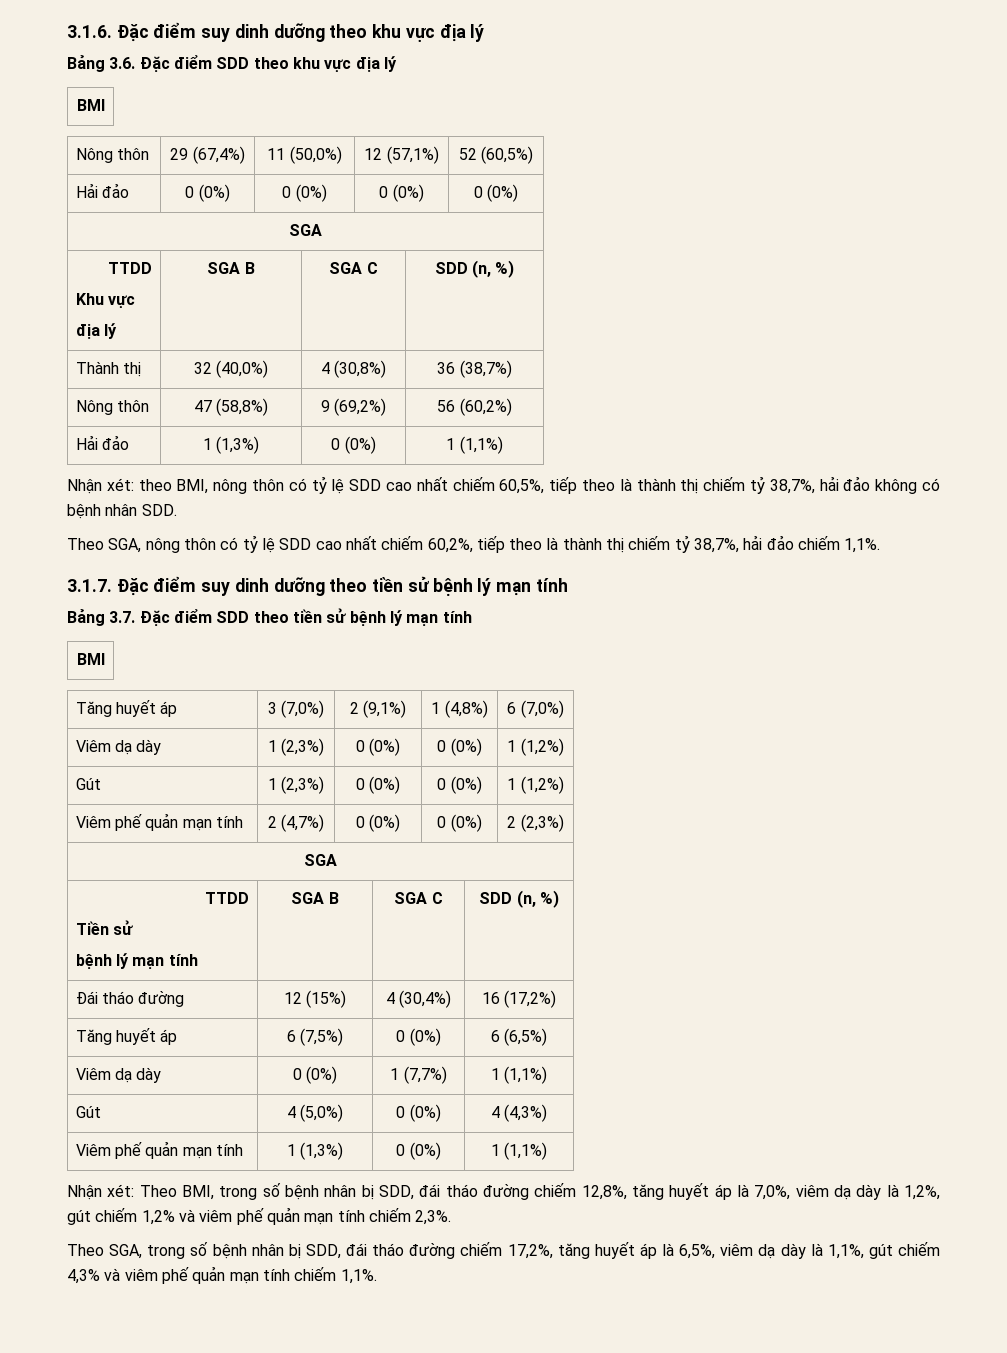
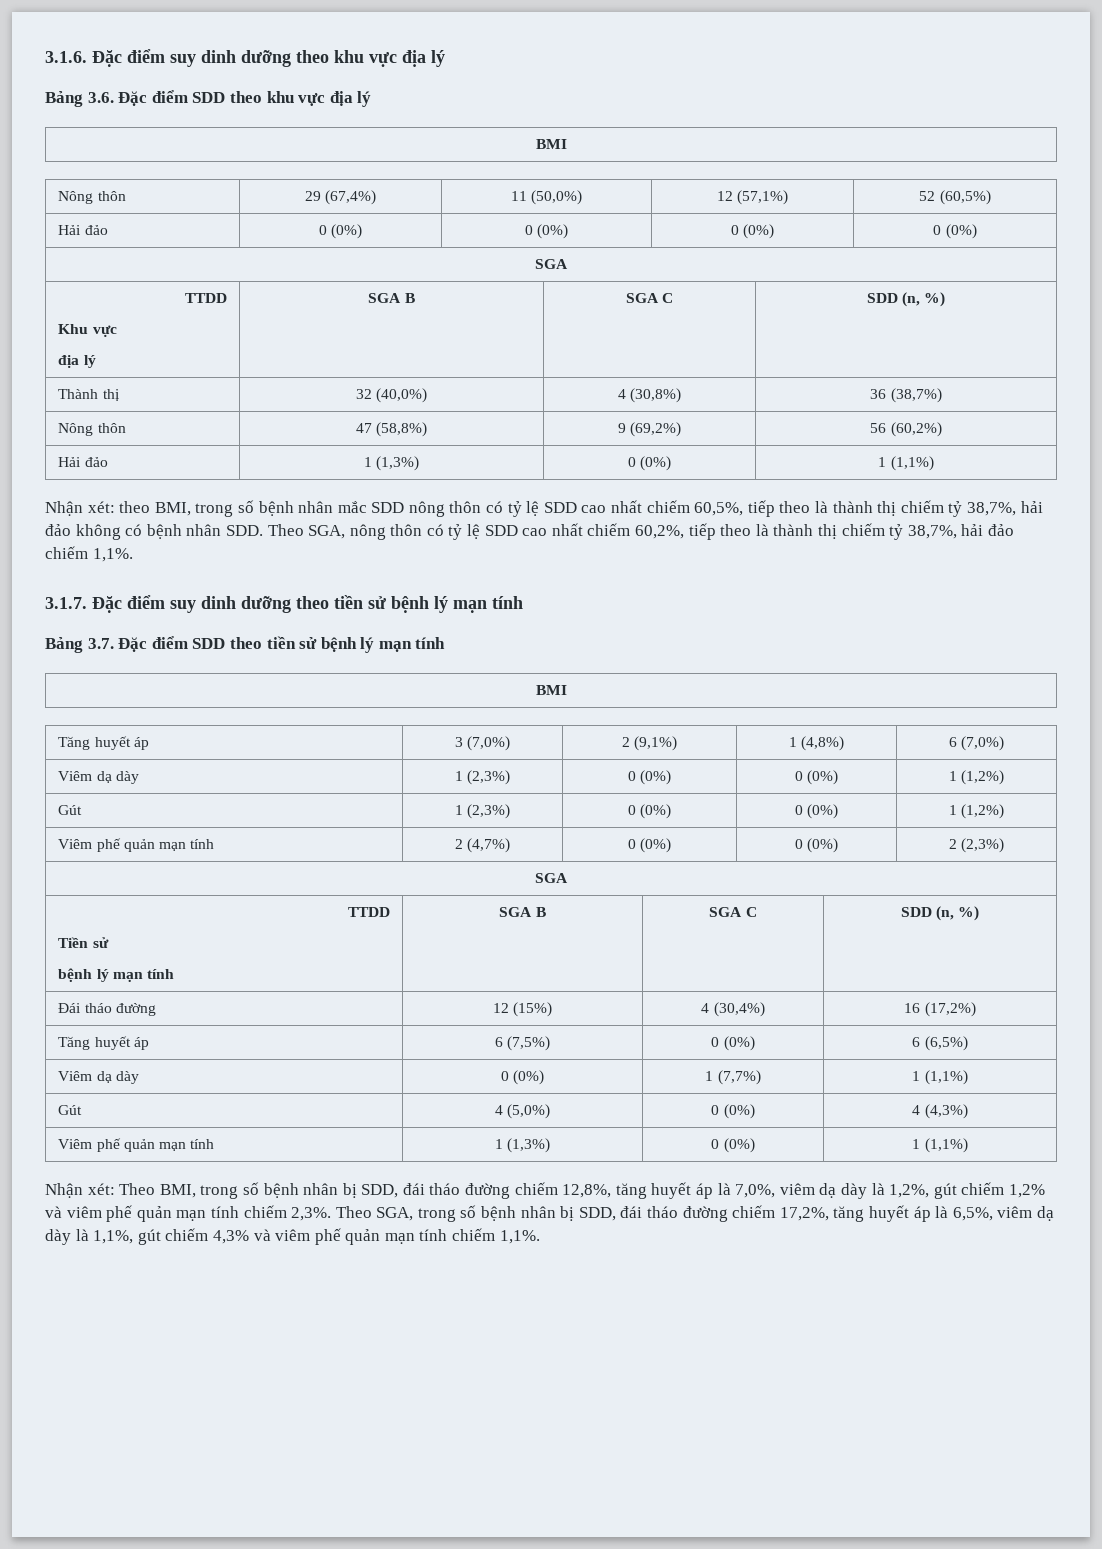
(209, 486) none -> [195,500,405,517] trong số bệnh nhân mắc SDD
(177, 510) // -> (263, 530) none
(452, 1217) // -> (332, 1214) none

